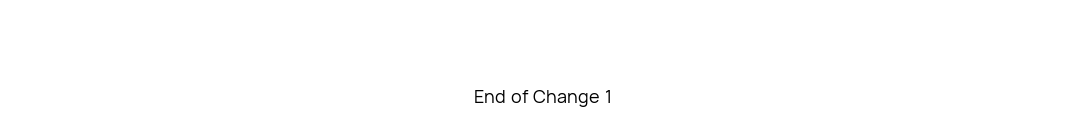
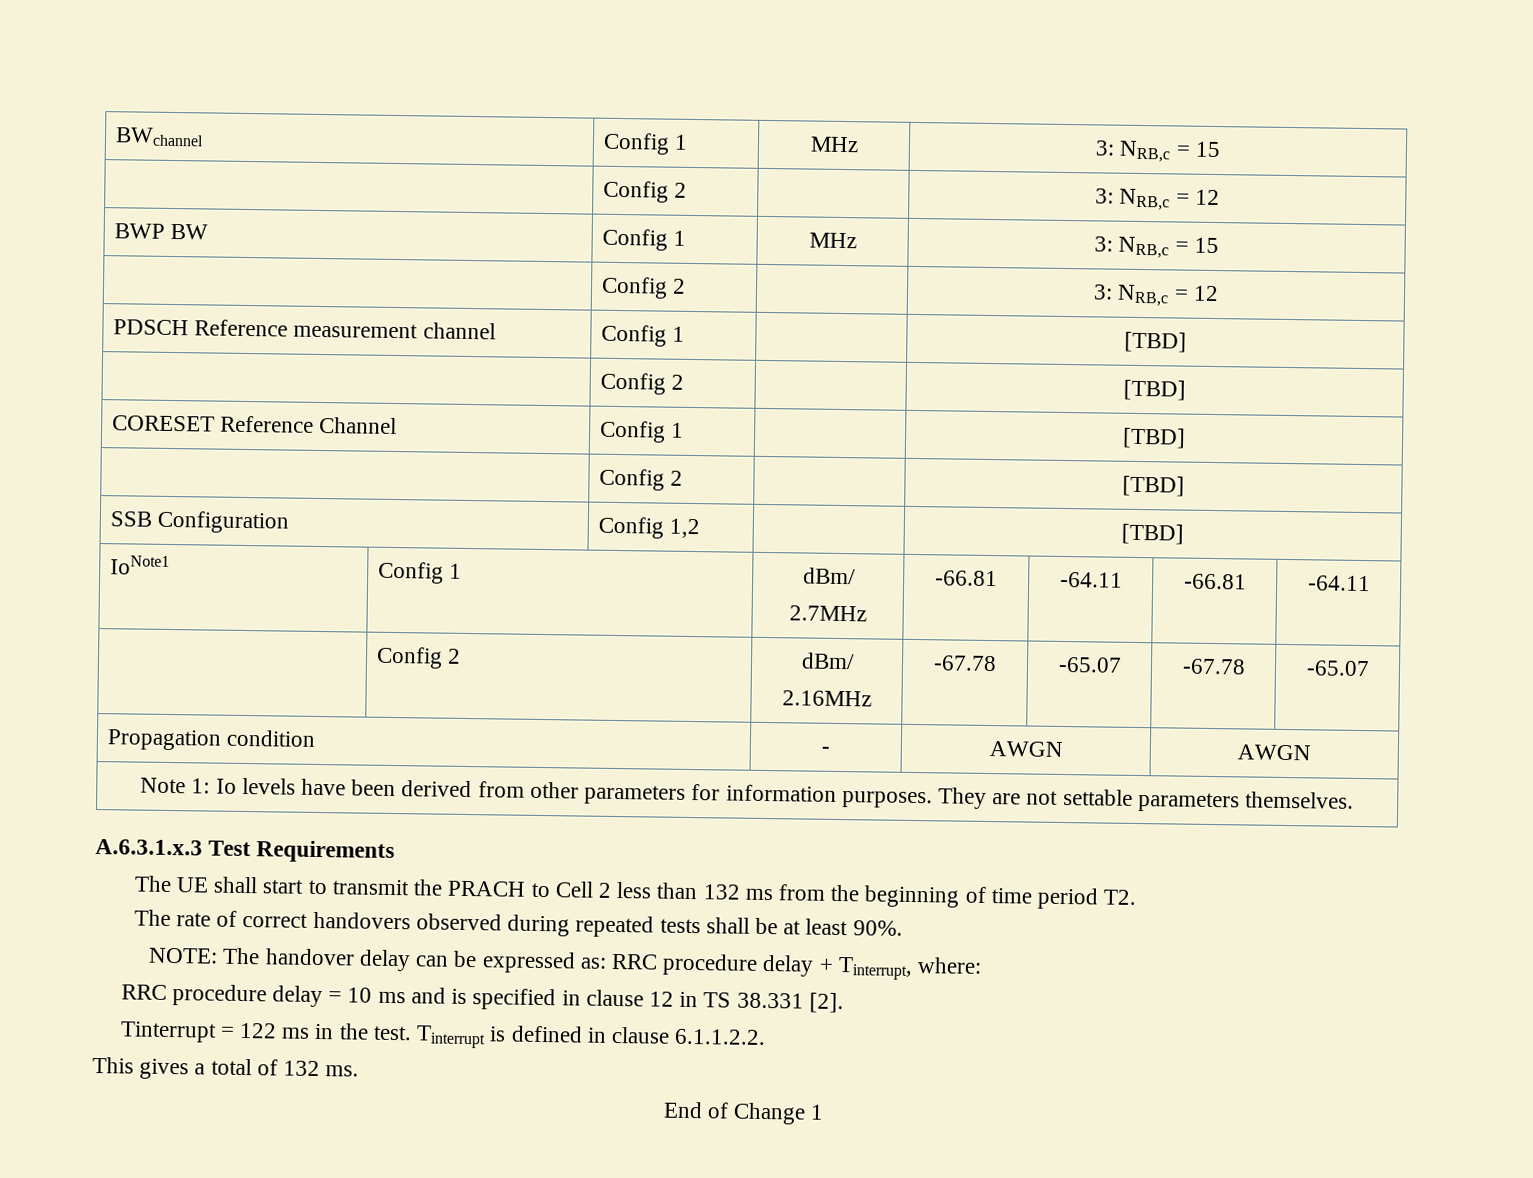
(474, 96) none -> [115,127,205,147] [603,132,689,155] [809,136,859,153] [1095,140,1221,163] [603,180,688,203] [1095,188,1220,211] [114,223,209,240] [602,228,687,251] [808,232,857,249] [1094,236,1219,259] [601,276,687,299] [1093,284,1219,307] [113,319,496,340] [601,324,686,347] [1124,331,1187,353] [600,372,685,395] [1123,379,1186,401] [112,415,398,435] [599,420,685,443] [1122,427,1186,449] [599,468,684,491] [1122,475,1185,497] [110,510,290,534] [598,516,701,539] [1121,523,1184,545] [110,555,171,575] [378,561,463,584] [802,567,856,585] [788,605,867,622] [935,570,998,587] [1059,571,1123,588] [1183,573,1247,590] [1307,575,1371,592] [376,646,462,669] [800,652,855,670] [781,690,872,707] [933,655,997,672] [1057,656,1122,673] [1181,658,1246,675] [1305,660,1370,677] [107,729,317,751] [821,746,830,754] [988,741,1063,757] [1237,744,1311,761] [140,777,1355,813] [95,839,396,864] [133,875,1137,910] [133,909,903,938] [148,947,983,980] [120,984,844,1014] [119,1021,767,1049] [92,1056,360,1080] BWchannel | Config 1 | MHz | 3: NRB,c = 15 // | Config 2 | | 3: NRB,c = 12 // BWP BW | Config 1 | MHz | 3: NRB,c = 15 // | Config 2 | | 3: NRB,c = 12 // PDSCH Reference measurement channel | Config 1 | | [TBD] // | Config 2 | | [TBD] // CORESET Reference Channel | Config 1 | | [TBD] // | Config 2 | | [TBD] // SSB Configuration | Config 1,2 | | [TBD] // IoNote1 | Config 1 | dBm/ // 2.7MHz | -66.81 | -64.11 | -66.81 | -64.11 // | Config 2 | dBm/ // 2.16MHz | -67.78 | -65.07 | -67.78 | -65.07 // Propagation condition | - | AWGN | AWGN // Note 1: Io levels have been derived from other parameters for information purposes. They are not settable parameters themselves. // A.6.3.1.x.3 Test Requirements // The UE shall start to transmit the PRACH to Cell 2 less than 132 ms from the beginning of time period T2. // The rate of correct handovers observed during repeated tests shall be at least 90%. // NOTE: The handover delay can be expressed as: RRC procedure delay + Tinterrupt, where: // RRC procedure delay = 10 ms and is specified in clause 12 in TS 38.331 [2]. // Tinterrupt = 122 ms in the test. Tinterrupt is defined in clause 6.1.1.2.2. // This gives a total of 132 ms. //

